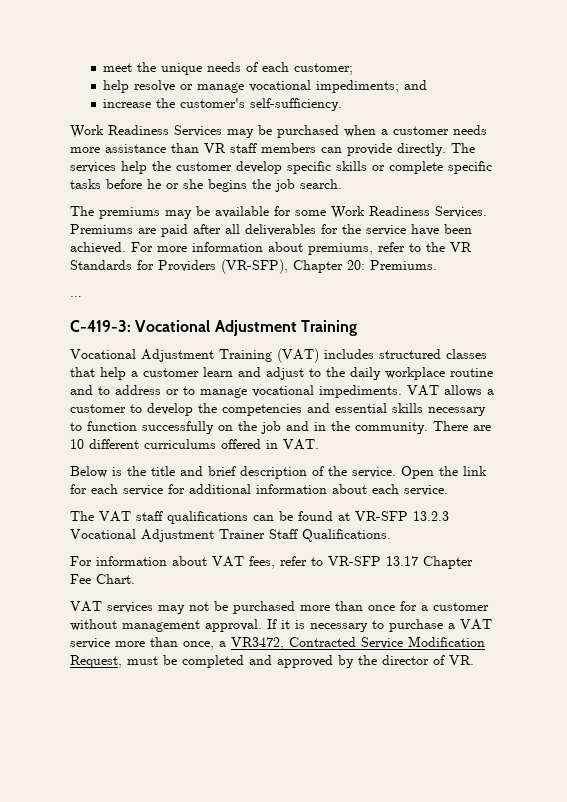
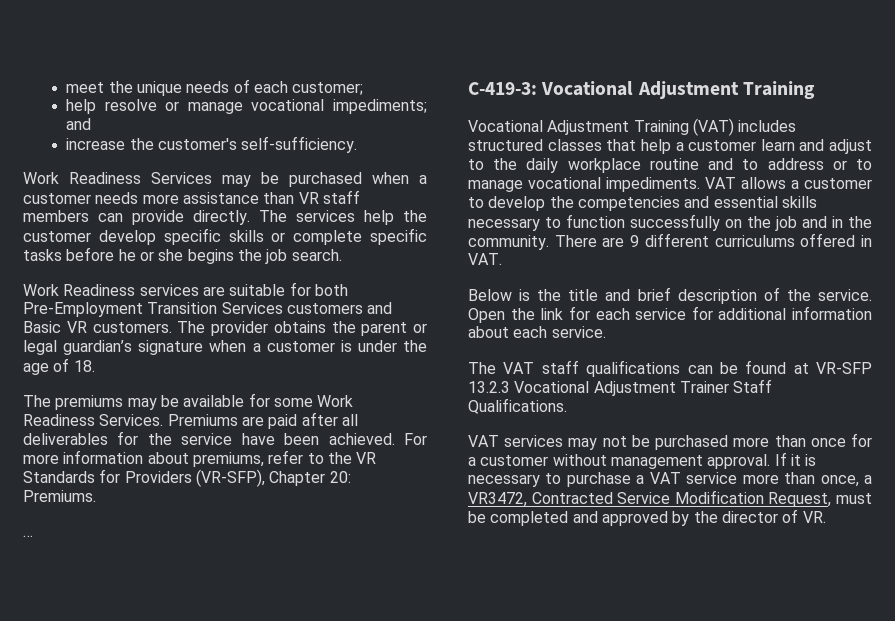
(342, 184) none -> [23,282,348,296] [23,302,393,317] [23,321,427,336] [23,340,427,355] [23,358,95,375] // Work Readiness services are suitable for both Pre-Employment Transition Services customers and Basic VR customers. The provider obtains the parent or legal guardian’s signature when a customer is under the age of 18.
[70,439,84,449] 10 -> [630,235,640,247] 9
[70,556,473,569] [70,574,135,584] // For information about VAT fees, refer to VR-SFP 13.17 Chapter Fee Chart. -> (567, 406) none

